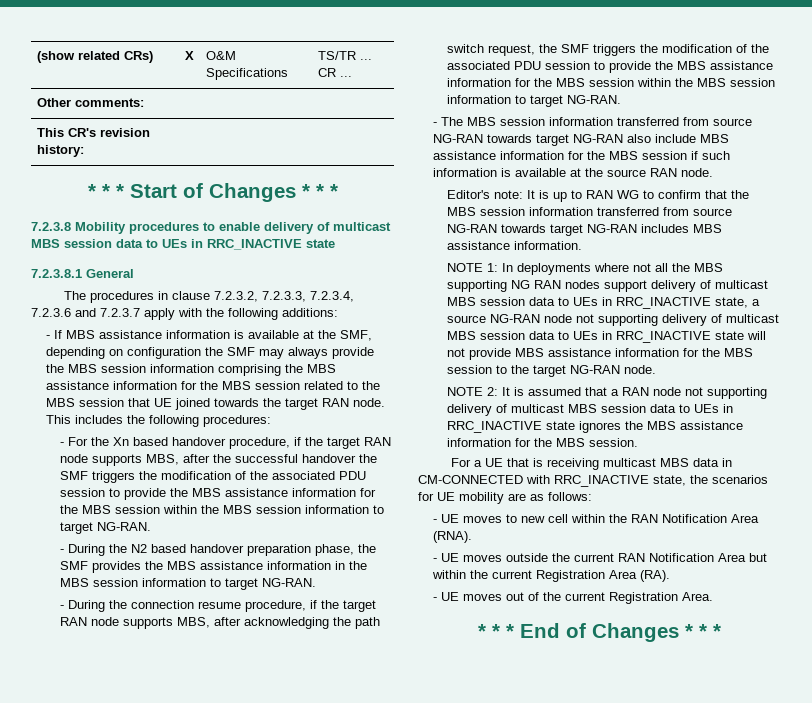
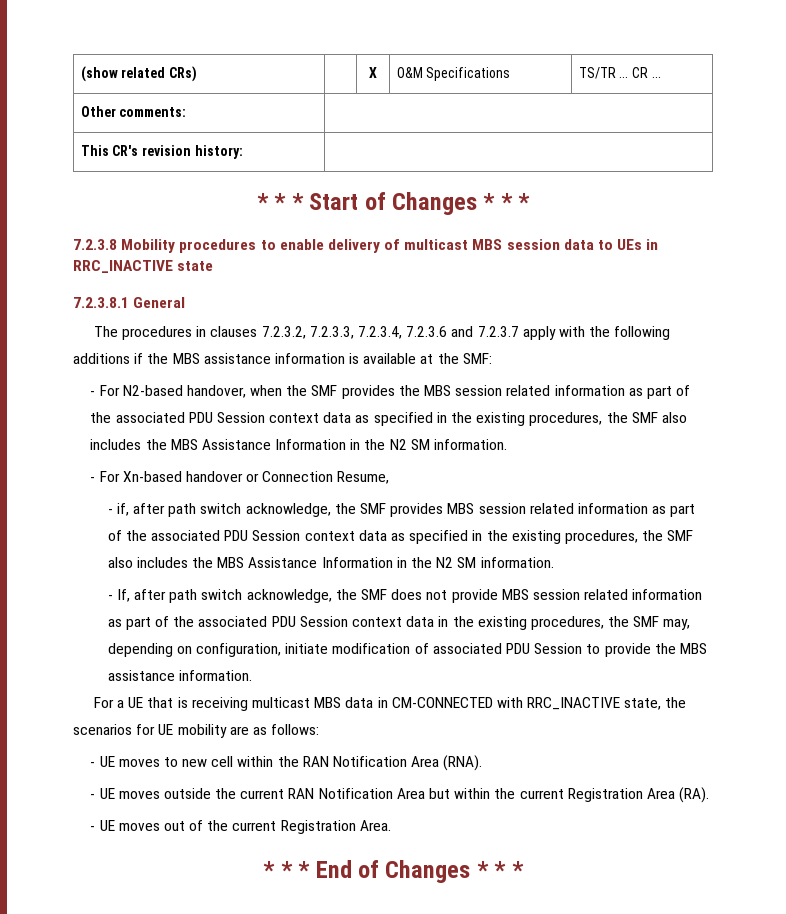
[171,291,210,300] clause -> [210,326,258,337] clauses
[282,308,338,317] [45,330,62,339] additions: // - If -> [73,353,169,364] additions if the
[339,330,372,341] [45,347,374,359] [45,364,336,376] [45,381,380,390] [45,398,385,410] [45,415,271,427] [60,437,392,449] [60,454,378,466] [60,471,367,483] [60,488,377,500] [60,505,385,514] [60,522,152,534] [60,544,377,556] [60,561,368,573] [60,578,317,590] [60,600,377,612] [60,617,381,629] [447,44,770,56] [447,61,774,73] [447,78,776,87] [447,95,622,107] [432,117,752,126] [432,134,729,146] [432,151,730,160] [432,168,713,177] [447,190,750,202] [447,207,733,216] [447,224,723,236] [447,241,583,250] [447,263,724,275] [447,280,769,292] [447,297,761,309] [447,314,780,326] [447,331,767,343] [447,348,754,360] [447,365,657,377] [447,387,768,399] [447,404,734,416] [447,421,744,433] [447,438,639,447] SMF, depending on configuration the SMF may always provide the MBS session information comprising the MBS assistance information for the MBS session related to the MBS session that UE joined towards the target RAN node. This includes the following procedures: // - For the Xn based handover procedure, if the target RAN node supports MBS, after the successful handover the SMF triggers the modification of the associated PDU session to provide the MBS assistance information for the MBS session within the MBS session information to target NG-RAN. // - During the N2 based handover preparation phase, the SMF provides the MBS assistance information in the MBS session information to target NG-RAN. // - During the connection resume procedure, if the target RAN node supports MBS, after acknowledging the path switch request, the SMF triggers the modification of the associated PDU session to provide the MBS assistance information for the MBS session within the MBS session information to target NG-RAN. // - The MBS session information transferred from source NG-RAN towards target NG-RAN also include MBS assistance information for the MBS session if such information is available at the source RAN node. // Editor's note: It is up to RAN WG to confirm that the MBS session information transferred from source NG-RAN towards target NG-RAN includes MBS assistance information. // NOTE 1: In deployments where not all the MBS supporting NG RAN nodes support delivery of multicast MBS session data to UEs in RRC_INACTIVE state, a source NG-RAN node not supporting delivery of multicast MBS session data to UEs in RRC_INACTIVE state will not provide MBS assistance information for the MBS session to the target NG-RAN node. // NOTE 2: It is assumed that a RAN node not supporting delivery of multicast MBS session data to UEs in RRC_INACTIVE state ignores the MBS assistance information for the MBS session. -> [462,353,492,364] [90,385,691,399] [90,412,687,426] [90,439,508,450] [90,471,390,484] [107,503,696,517] [107,530,694,544] [107,557,554,568] [107,589,703,603] [107,616,691,630] [107,643,707,657] [107,670,252,681] SMF: // - For N2-based handover, when the SMF provides the MBS session related information as part of the associated PDU Session context data as specified in the existing procedures, the SMF also includes the MBS Assistance Information in the N2 SM information. // - For Xn-based handover or Connection Resume, // - if, after path switch acknowledge, the SMF provides MBS session related information as part of the associated PDU Session context data as specified in the existing procedures, the SMF also includes the MBS Assistance Information in the N2 SM information. // - If, after path switch acknowledge, the SMF does not provide MBS session related information as part of the associated PDU Session context data in the existing procedures, the SMF may, depending on configuration, initiate modification of associated PDU Session to provide the MBS assistance information.

